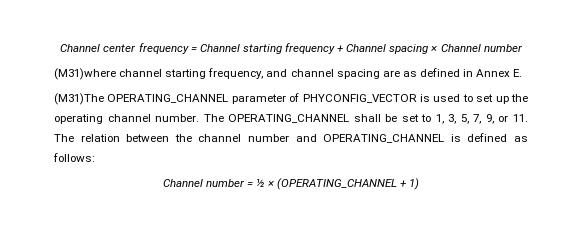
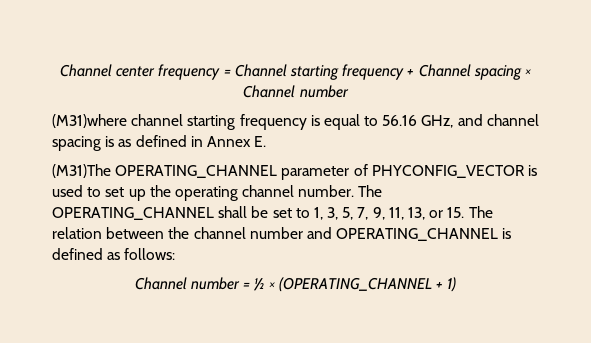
[208,68,264,79] frequency, -> [239,114,454,130] frequency is equal to 56.16 GHz,
[382,70,400,77] are -> [105,136,115,147] is
[498,114,528,122] or 11. -> [388,207,465,220] 11, 13, or 15.

